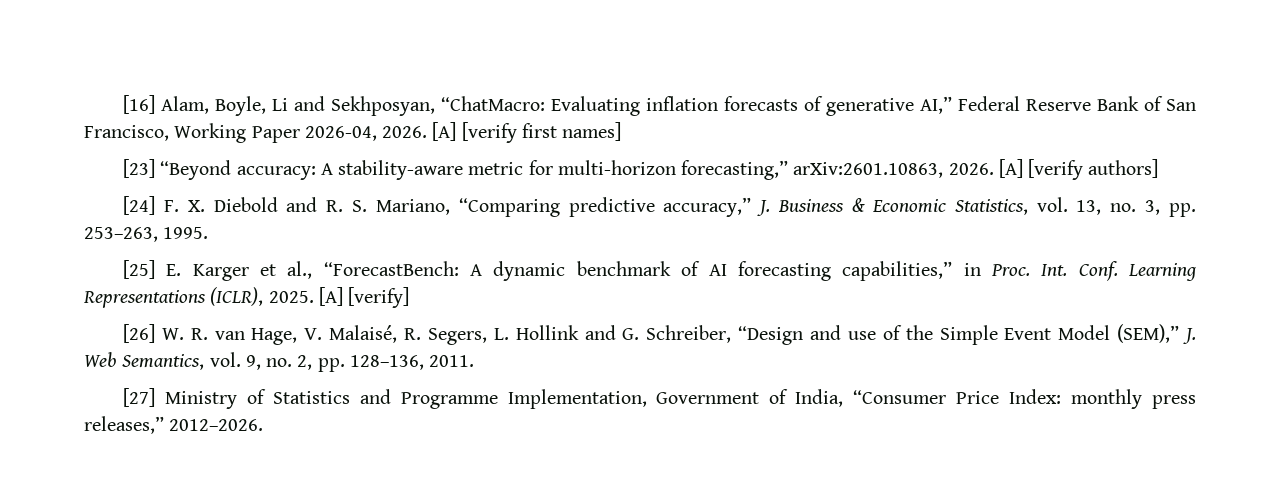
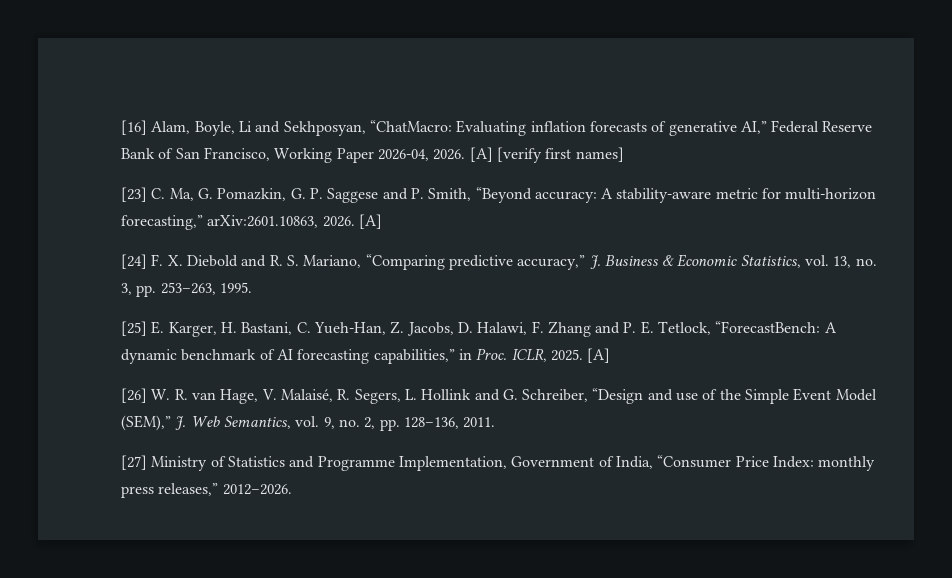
(155, 168) none -> [151,188,472,203] C. Ma, G. Pomazkin, G. P. Saggese and P. Smith,
[1028,159,1159,180] [verify authors] -> (382, 221) none
[192,261,313,281] Karger et al., -> [168,321,712,337] Karger, H. Bastani, C. Yueh-Han, Z. Jacobs, D. Halawi, F. Zhang and P. E. Tetlock,
[1041,261,1197,281] [83,287,264,308] Int. Conf. Learning Representations (ICLR), -> [511,348,547,362] ICLR,
[348,287,410,308] [verify] -> (611, 355) none

